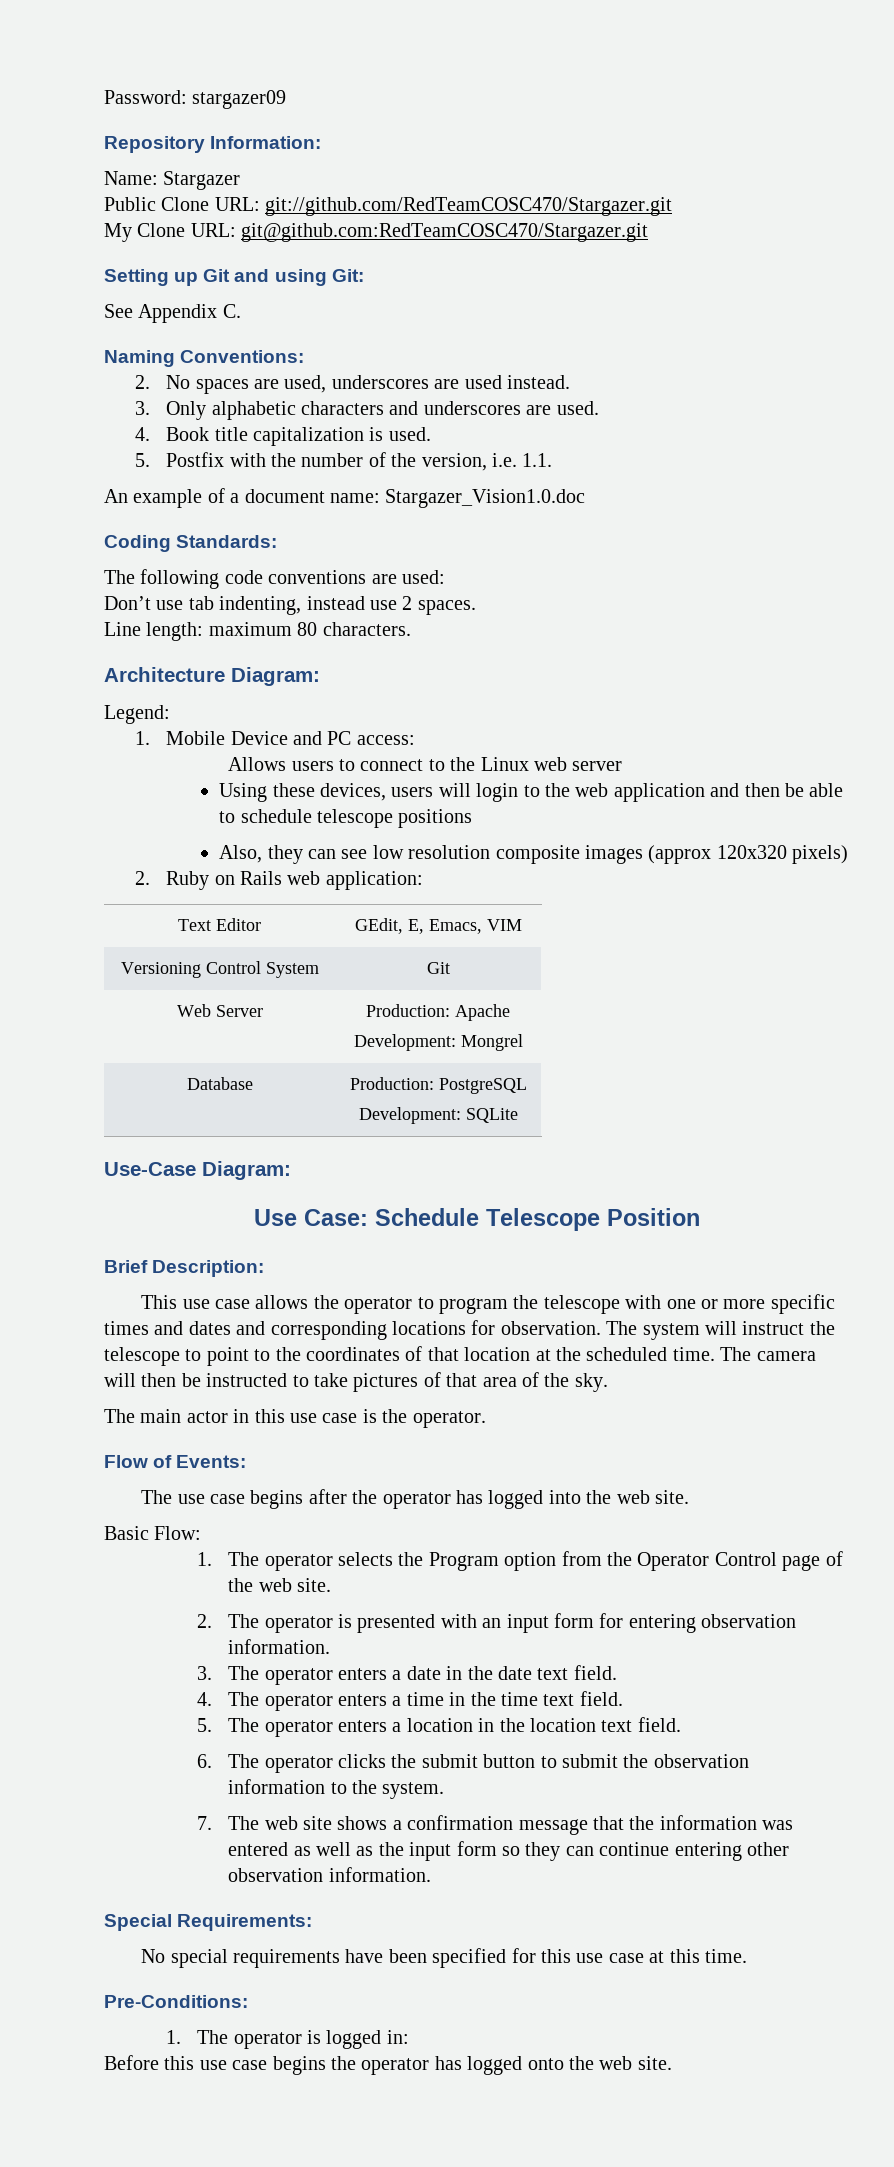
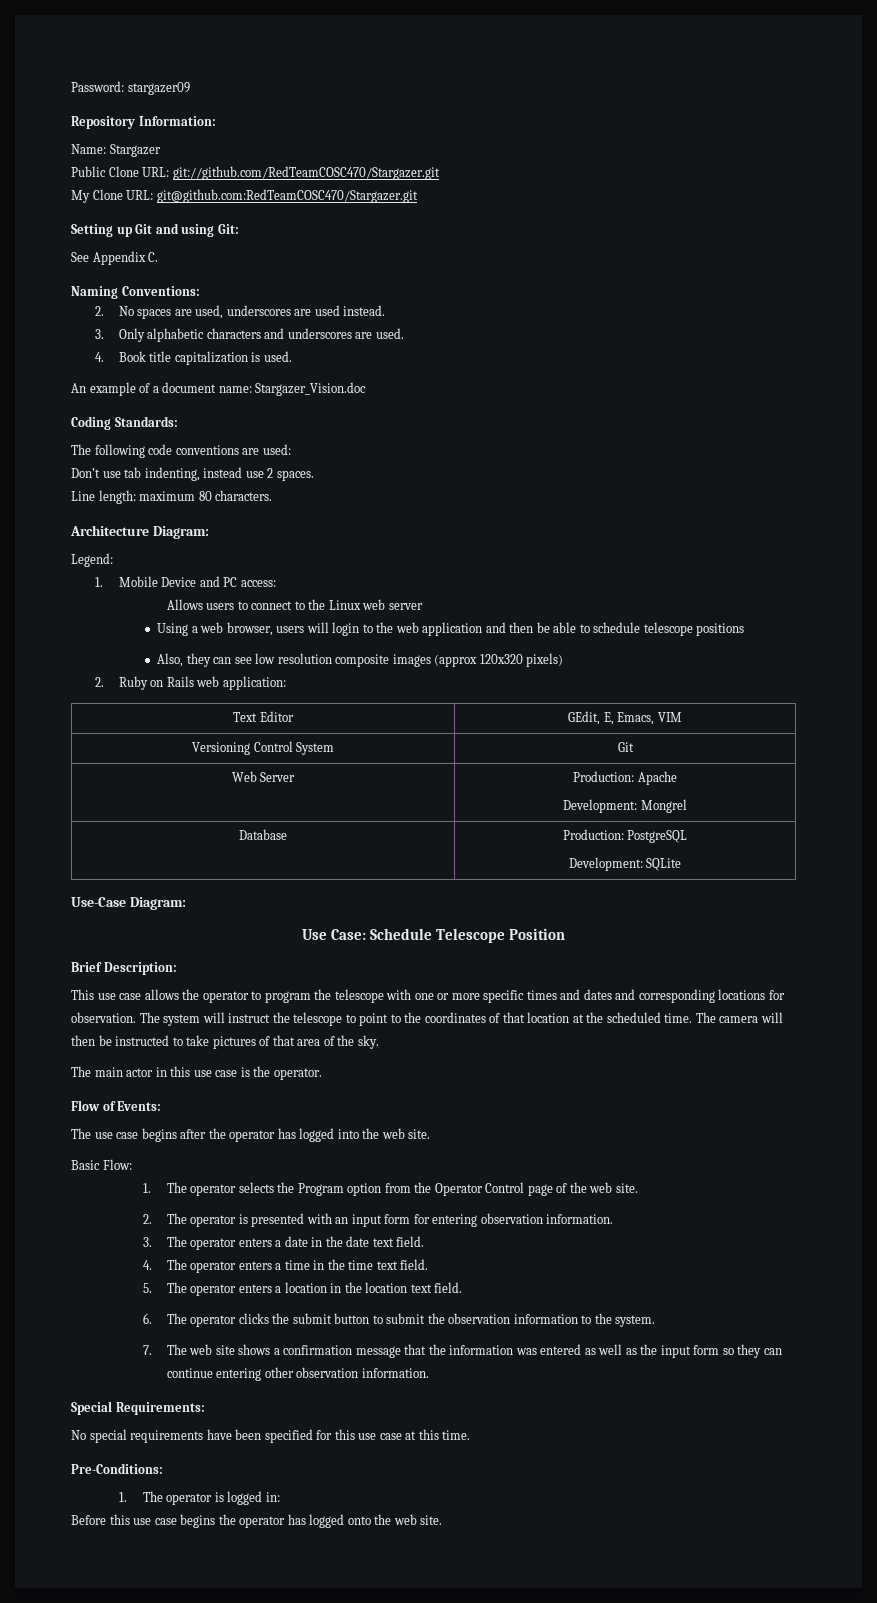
[135,452,553,471] // 5. Postfix with the number of the version, i.e. 1.1. -> (292, 356) none
[385,489,586,508] Stargazer_Vision1.0.doc -> [255,382,367,396] Stargazer_Vision.doc
[272,783,386,801] these devices, -> [191,622,273,636] a web browser,

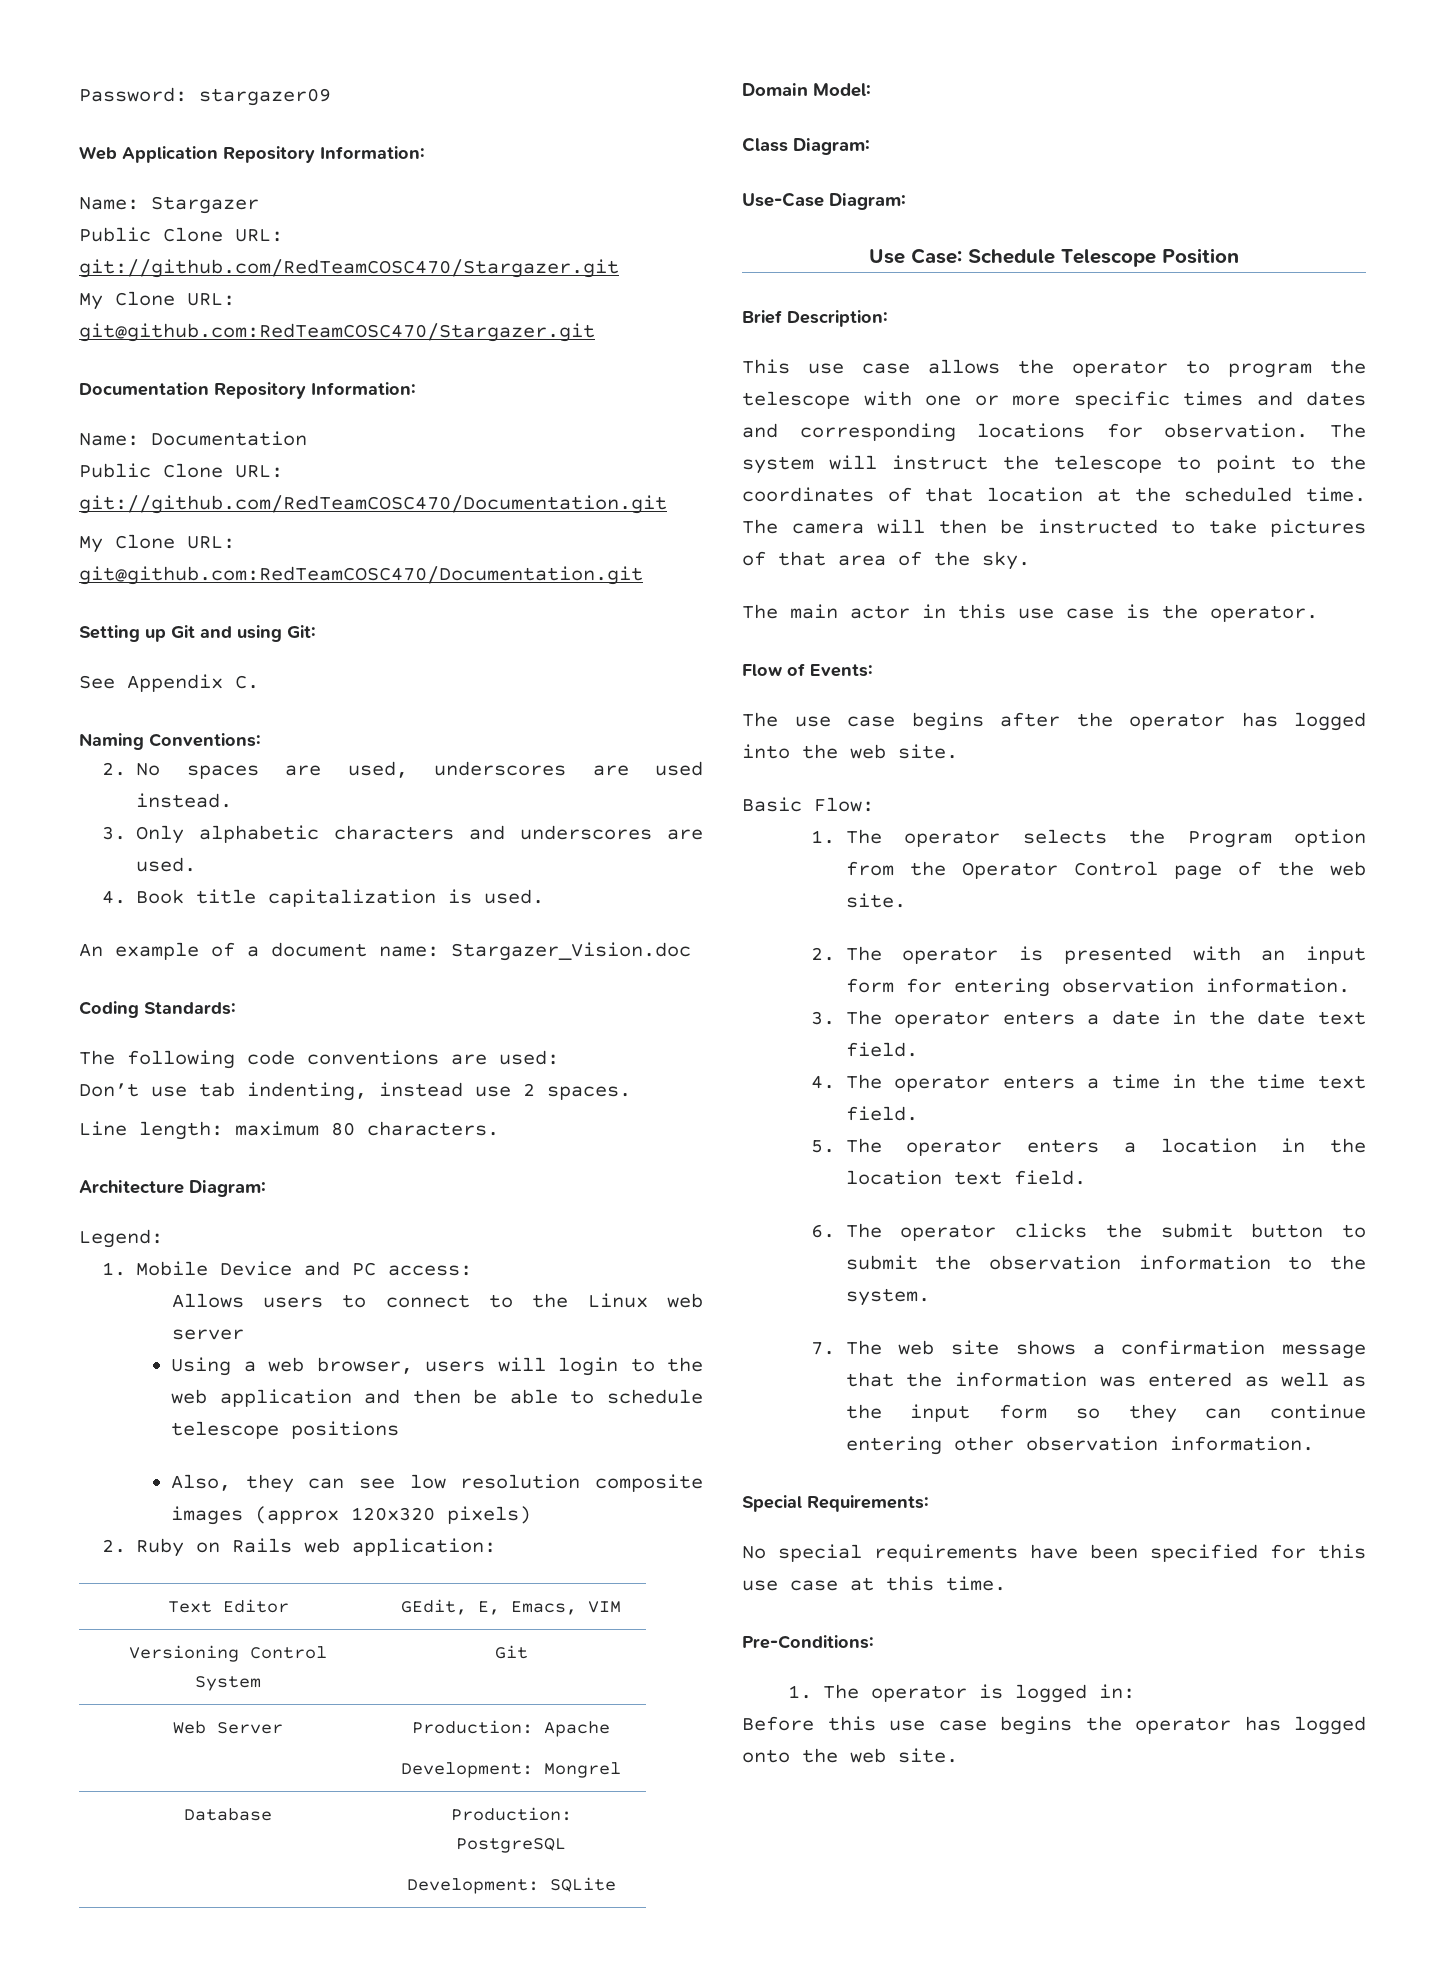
(190, 88) none -> [79,146,218,163] Web Application
(418, 196) none -> [79,382,416,399] [79,431,307,446] [79,463,283,478] [79,495,667,514] [79,534,235,553] [79,566,643,585] // Documentation Repository Information: // Name: Documentation // Public Clone URL: git://github.com/RedTeamCOSC470/Documentation.git // My Clone URL: git@github.com:RedTeamCOSC470/Documentation.git
(682, 864) none -> [742,83,871,97] [742,137,870,155] // Domain Model: // Class Diagram:

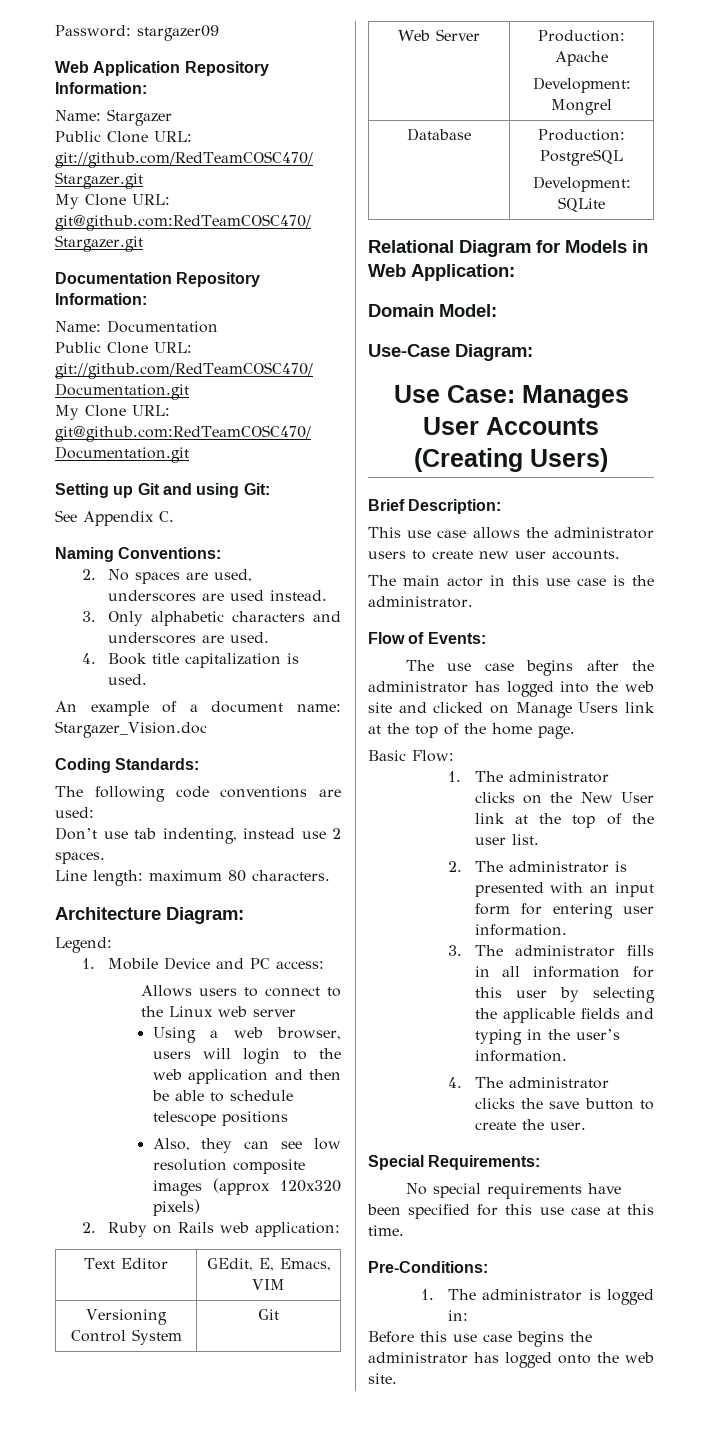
(616, 1884) none -> [368,240,648,257] [368,264,515,281] // Relational Diagram for Models in Web Application:
[742,137,870,155] // Class Diagram: -> (497, 310) none
[968,248,1239,267] Schedule Telescope Position -> [521,385,629,408] [423,417,599,435] [414,448,608,472] Manages User Accounts (Creating Users)
[1072,359,1366,378] [742,391,1366,409] [742,423,1366,442] [742,455,1366,474] [742,487,1366,502] [742,519,1366,537] [742,551,1030,570] operator to program the telescope with one or more specific times and dates and corresponding locations for observation. The system will instruct the telescope to point to the coordinates of that location at the scheduled time. The camera will then be instructed to take pictures of that area of the sky. -> [554,527,654,539] [368,550,620,560] administrator users to create new user accounts.
[1210,605,1318,622] operator. -> [368,596,473,608] administrator.
[1129,713,1225,730] operator -> [368,681,468,693] administrator
[898,744,958,759] [742,797,874,812] [811,829,1366,848] [845,861,1366,880] [845,893,906,908] site. // Basic Flow: // 1. The operator selects the Program option from the Operator Control page of the web site. -> [368,702,655,718] [368,723,575,739] [368,750,454,762] [447,771,609,783] [474,792,654,804] [474,813,654,828] [474,834,539,845] site and clicked on Manage Users link at the top of the home page. // Basic Flow: // 1. The administrator clicks on the New User link at the top of the user list.
[902,947,999,964] operator -> [508,861,609,873] administrator
[1061,978,1194,993] observation -> [623,906,654,914] user
[894,1010,1366,1028] [845,1042,918,1057] [811,1074,1366,1092] [845,1106,918,1121] [811,1138,1366,1156] [845,1170,1086,1185] [811,1223,997,1241] operator enters a date in the date text field. // 4. The operator enters a time in the time text field. // 5. The operator enters a location in the location text field. // 6. The operator -> [514,945,654,957] [474,966,654,978] [474,987,655,1003] [474,1008,654,1023] [474,1029,620,1045] [474,1050,567,1062] [447,1077,609,1089] administrator fills in all information for this user by selecting the applicable fields and typing in the user’s information. // 4. The administrator
[1160,1223,1233,1238] submit -> [549,1101,580,1109] save
[845,1255,1366,1270] [845,1288,930,1306] [811,1340,1366,1359] [845,1372,1366,1387] [845,1404,1366,1423] [845,1436,1314,1455] submit the observation information to the system. // 7. The web site shows a confirmation message that the information was entered as well as the input form so they can continue entering other observation information. -> [474,1119,586,1130] create the user.
[870,1685,967,1702] operator -> [482,1289,583,1301] administrator
[1135,1717,1231,1734] operator -> [368,1352,468,1364] administrator

